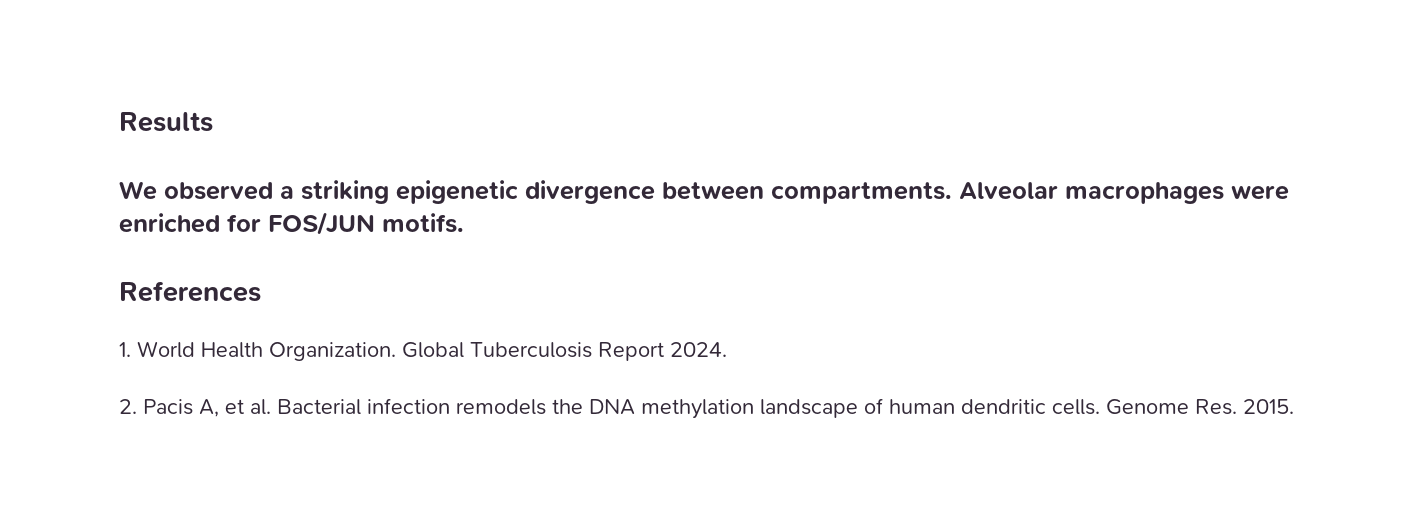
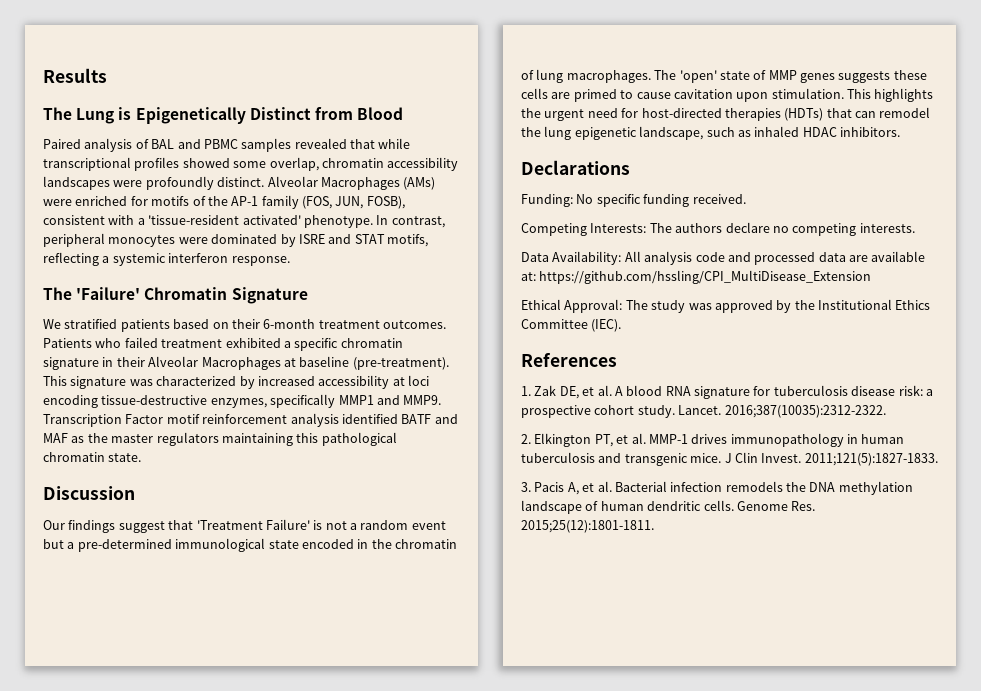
[119,180,1289,204] [119,212,464,235] [119,281,261,302] [119,341,727,361] [119,399,137,414] We observed a striking epigenetic divergence between compartments. Alveolar macrophages were enriched for FOS/JUN motifs. // References // 1. World Health Organization. Global Tuberculosis Report 2024. // 2. -> [43,107,404,124] [43,138,411,152] [43,157,459,171] [43,176,436,190] [43,195,405,209] [43,215,445,228] [43,233,428,247] [43,252,290,266] [43,287,308,304] [43,319,446,332] [43,337,403,351] [43,356,449,370] [43,375,429,389] [43,394,442,408] [43,413,458,427] [43,432,397,446] [43,452,142,462] [43,486,135,500] [43,519,446,533] [43,538,457,552] [521,69,927,83] [521,88,934,102] [521,107,931,121] [521,126,900,140] [521,160,630,175] [521,194,746,207] [521,222,915,236] [521,251,926,265] [521,270,872,284] [521,299,931,313] [521,319,622,332] [521,352,617,367] [521,385,933,399] [521,405,886,418] [521,433,905,447] [521,452,938,466] [521,482,531,492] The Lung is Epigenetically Distinct from Blood // Paired analysis of BAL and PBMC samples revealed that while transcriptional profiles showed some overlap, chromatin accessibility landscapes were profoundly distinct. Alveolar Macrophages (AMs) were enriched for motifs of the AP-1 family (FOS, JUN, FOSB), consistent with a 'tissue-resident activated' phenotype. In contrast, peripheral monocytes were dominated by ISRE and STAT motifs, reflecting a systemic interferon response. // The 'Failure' Chromatin Signature // We stratified patients based on their 6-month treatment outcomes. Patients who failed treatment exhibited a specific chromatin signature in their Alveolar Macrophages at baseline (pre-treatment). This signature was characterized by increased accessibility at loci encoding tissue-destructive enzymes, specifically MMP1 and MMP9. Transcription Factor motif reinforcement analysis identified BATF and MAF as the master regulators maintaining this pathological chromatin state. // Discussion // Our findings suggest that 'Treatment Failure' is not a random event but a pre-determined immunological state encoded in the chromatin of lung macrophages. The 'open' state of MMP genes suggests these cells are primed to cause cavitation upon stimulation. This highlights the urgent need for host-directed therapies (HDTs) that can remodel the lung epigenetic landscape, such as inhaled HDAC inhibitors. // Declarations // Funding: No specific funding received. // Competing Interests: The authors declare no competing interests. // Data Availability: All analysis code and processed data are available at: https://github.com/hssling/CPI_MultiDisease_Extension // Ethical Approval: The study was approved by the Institutional Ethics Committee (IEC). // References // 1. Zak DE, et al. A blood RNA signature for tuberculosis disease risk: a prospective cohort study. Lancet. 2016;387(10035):2312-2322. // 2. Elkington PT, et al. MMP-1 drives immunopathology in human tuberculosis and transgenic mice. J Clin Invest. 2011;121(5):1827-1833. // 3.
[1243,399,1294,414] 2015. -> [521,520,654,533] 2015;25(12):1801-1811.

